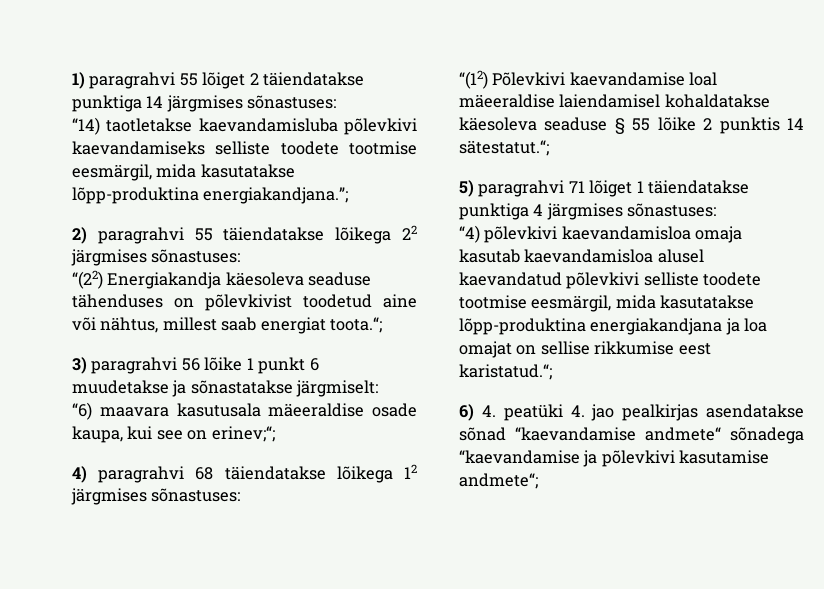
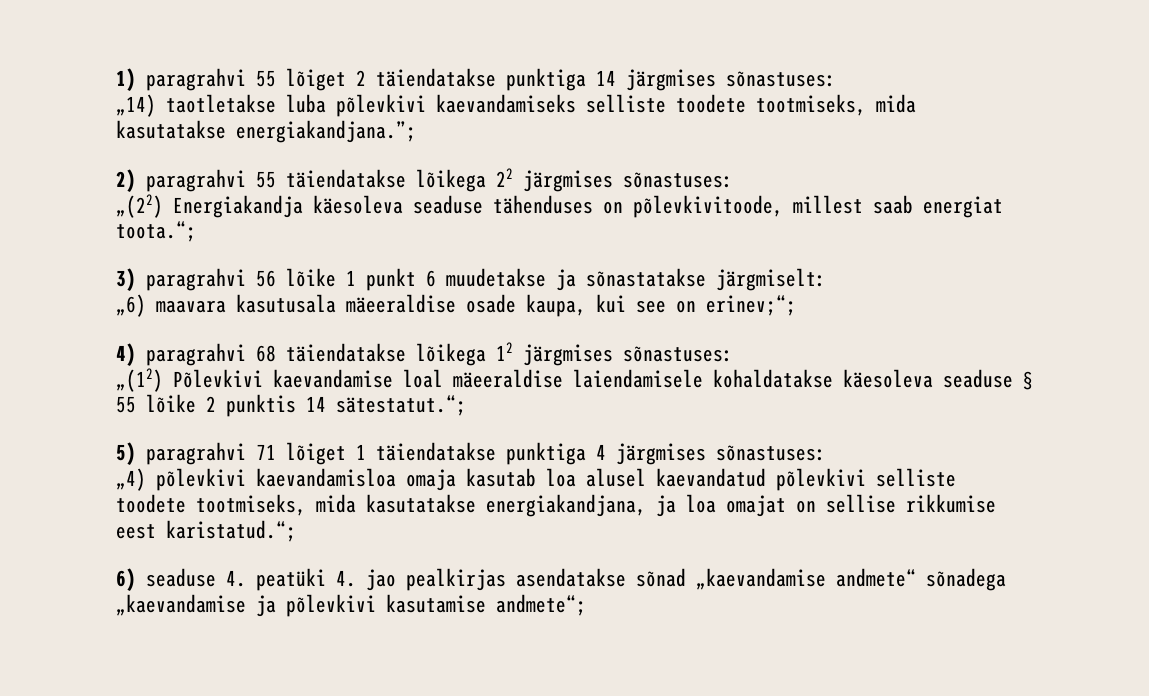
[72,117,338,135] “14) taotletakse kaevandamisluba -> [116,94,326,117] „14) taotletakse luba
[349,141,417,155] [72,164,295,181] [72,187,199,204] tootmise eesmärgil, mida kasutatakse lõpp-produktina -> [756,94,916,116] [116,120,226,139] tootmiseks, mida kasutatakse
[72,270,103,289] “(22) -> [116,194,163,218] „(22)
[205,294,417,311] [72,317,159,333] põlevkivist toodetud aine või nähtus, -> [633,195,783,218] põlevkivitoode,
[72,402,92,420] “6) -> [116,294,146,317] „6)
[459,70,488,89] “(12) -> [116,368,163,392] „(12)
[559,94,661,108] laiendamisel -> [573,369,703,388] laiendamisele
[459,225,480,243] “4) -> [116,468,146,491] „4)
[524,249,654,263] kaevandamisloa -> [546,468,576,487] loa
[459,295,755,312] [459,318,723,335] tootmise eesmärgil, mida kasutatakse lõpp-produktina energiakandjana -> [196,494,646,517] tootmiseks, mida kasutatakse energiakandjana,
(474, 412) none -> [146,568,216,587] seaduse
[515,427,636,441] “kaevandamise -> [696,568,826,590] „kaevandamise
[459,450,580,464] “kaevandamise -> [116,594,246,616] „kaevandamise

